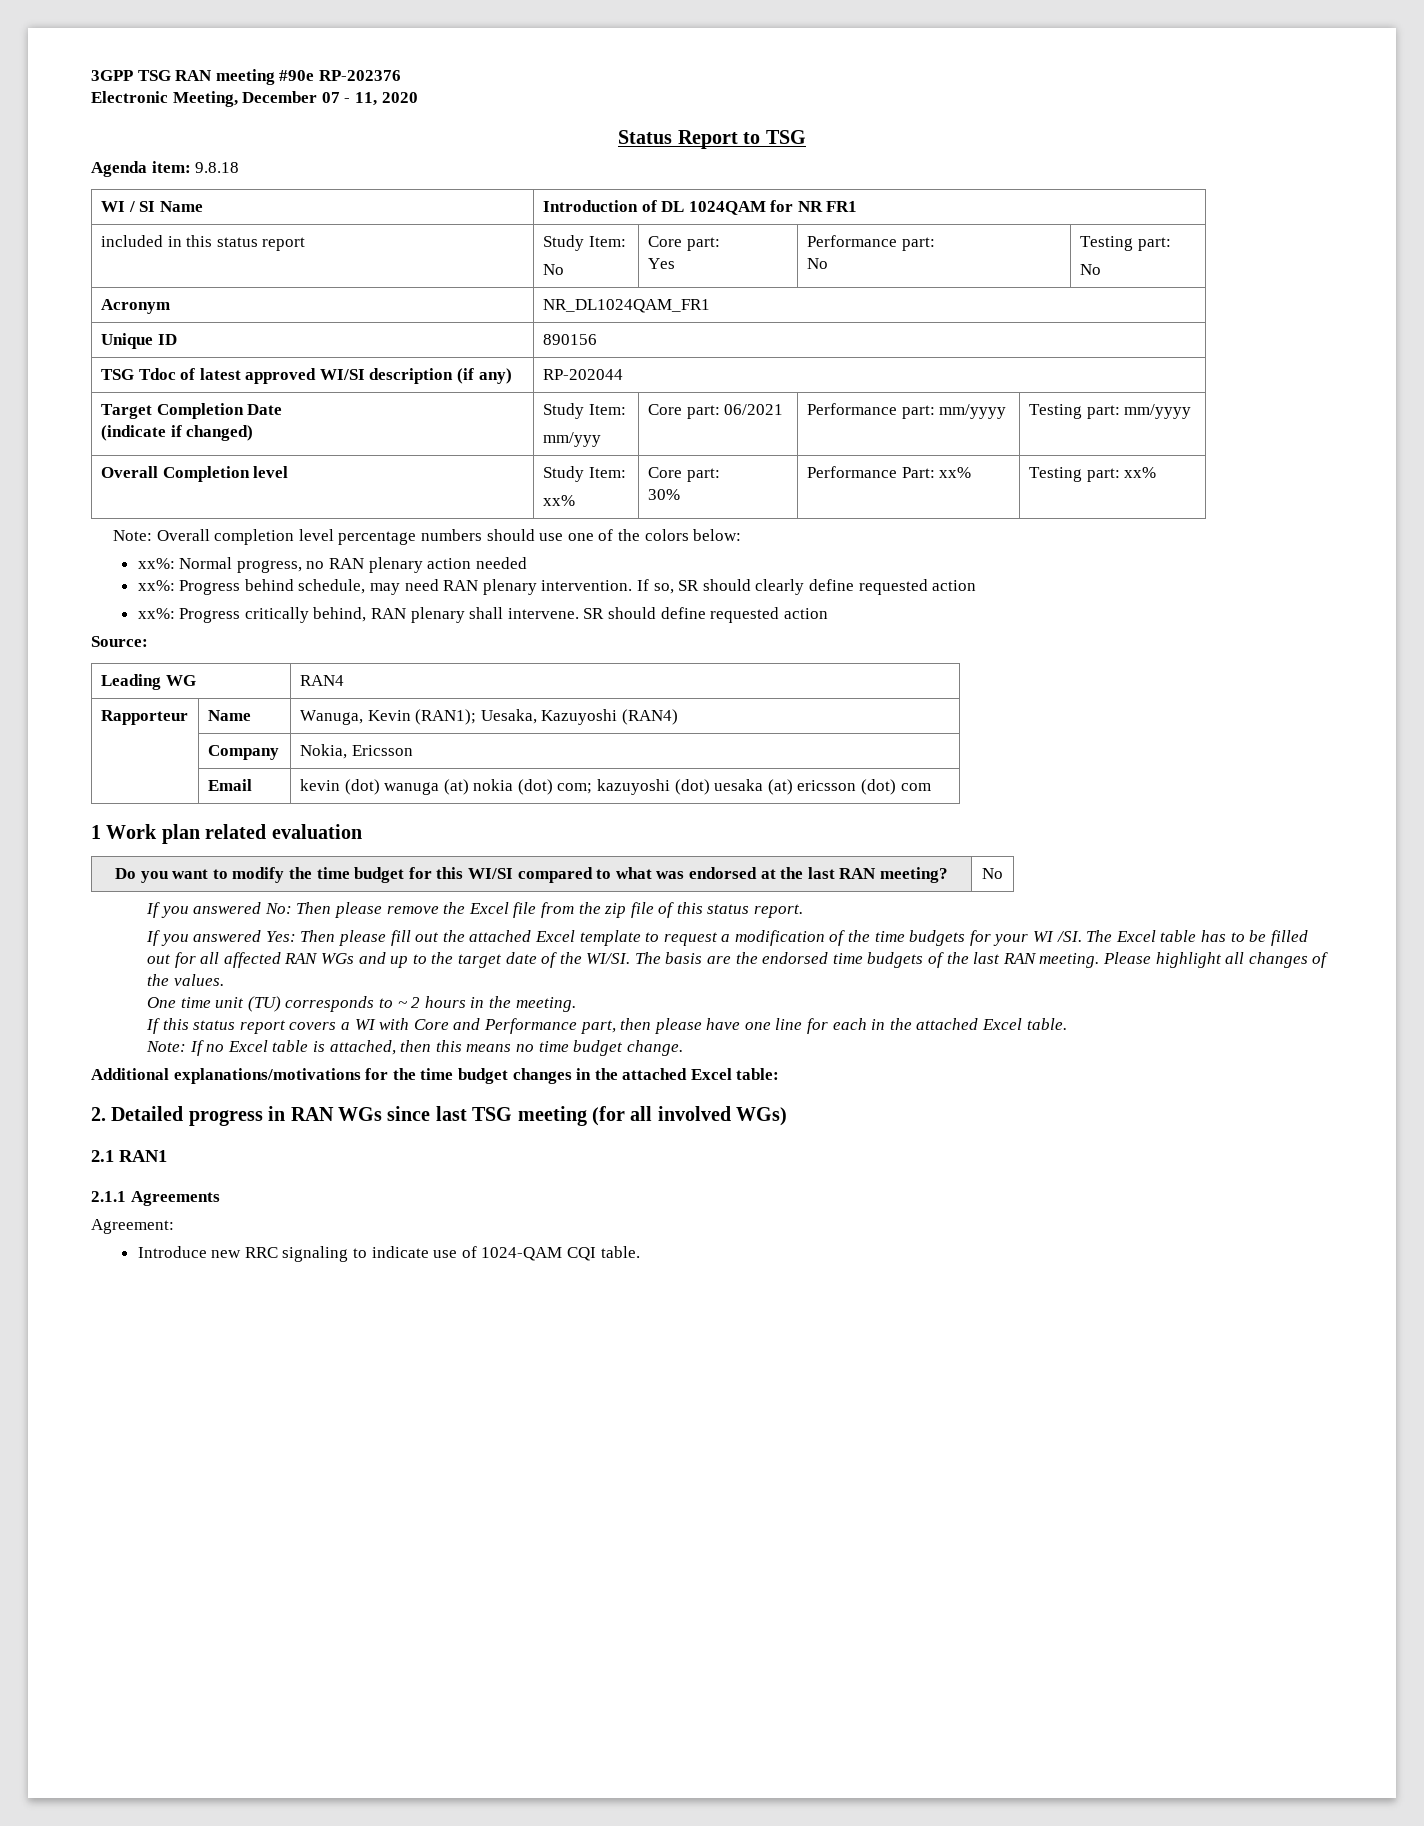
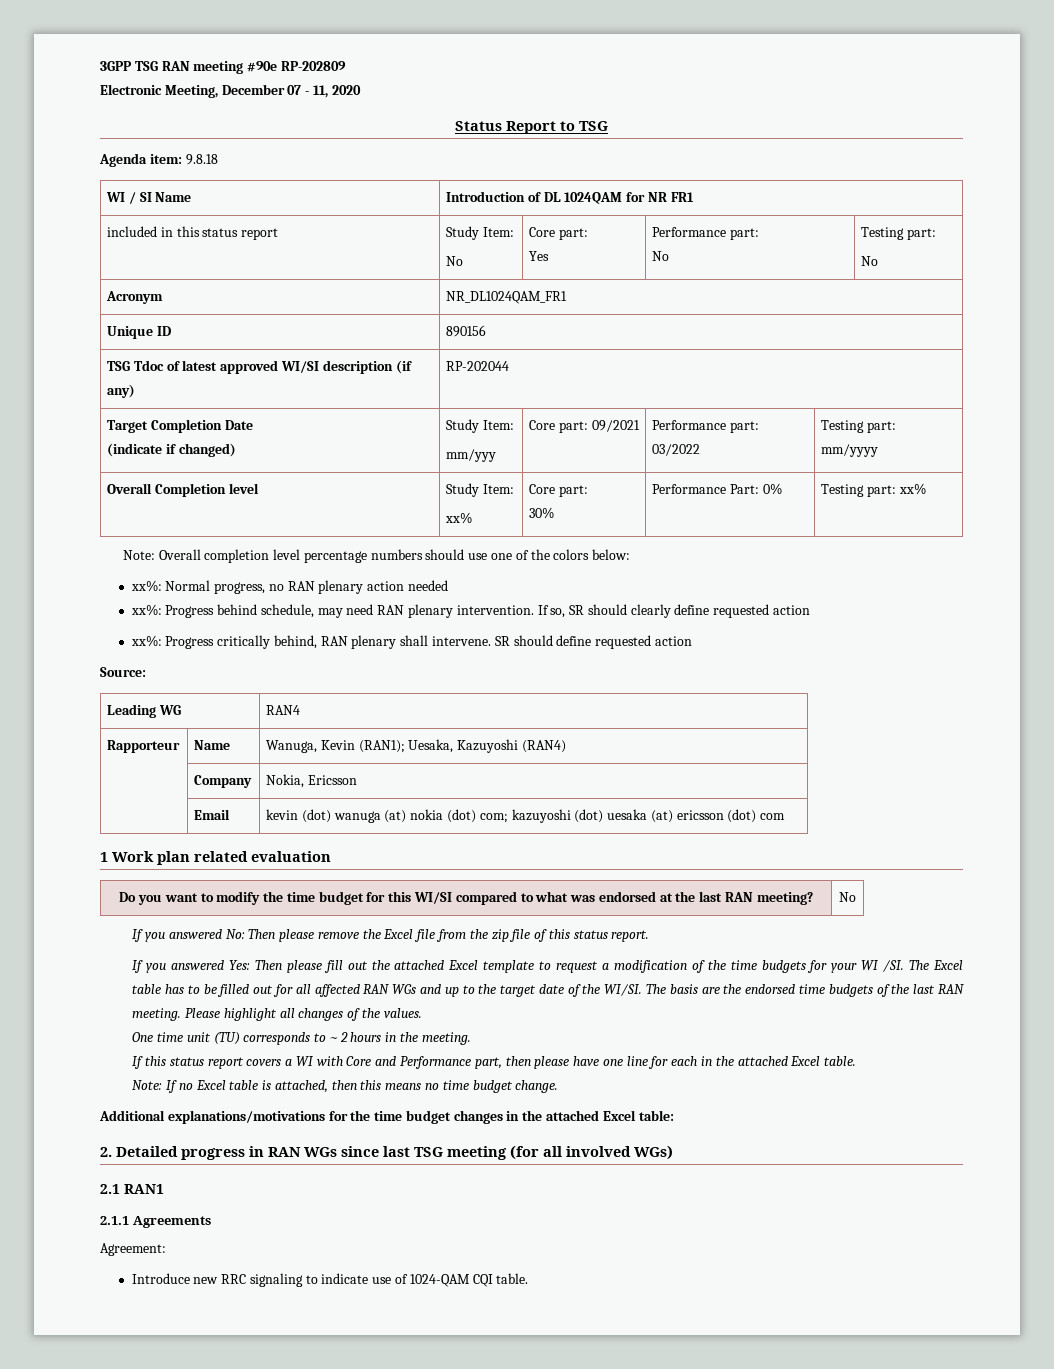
[318,70,401,81] RP-202376 -> [280,61,346,71] RP-202809
[724,404,784,415] [806,403,1007,419] 06/2021 | Performance part: mm/yyyy -> [591,420,640,432] [652,420,759,433] [652,444,701,456] 09/2021 | Performance part: 03/2022
[939,467,972,478] xx% -> [762,483,782,495] 0%

